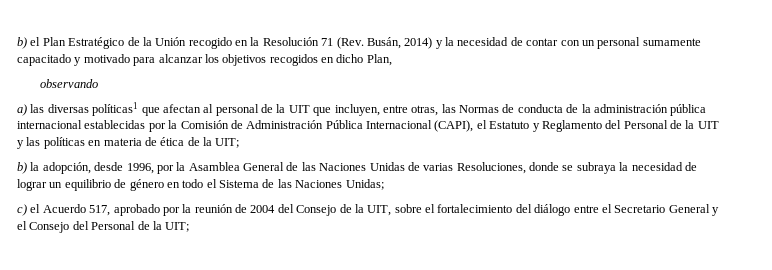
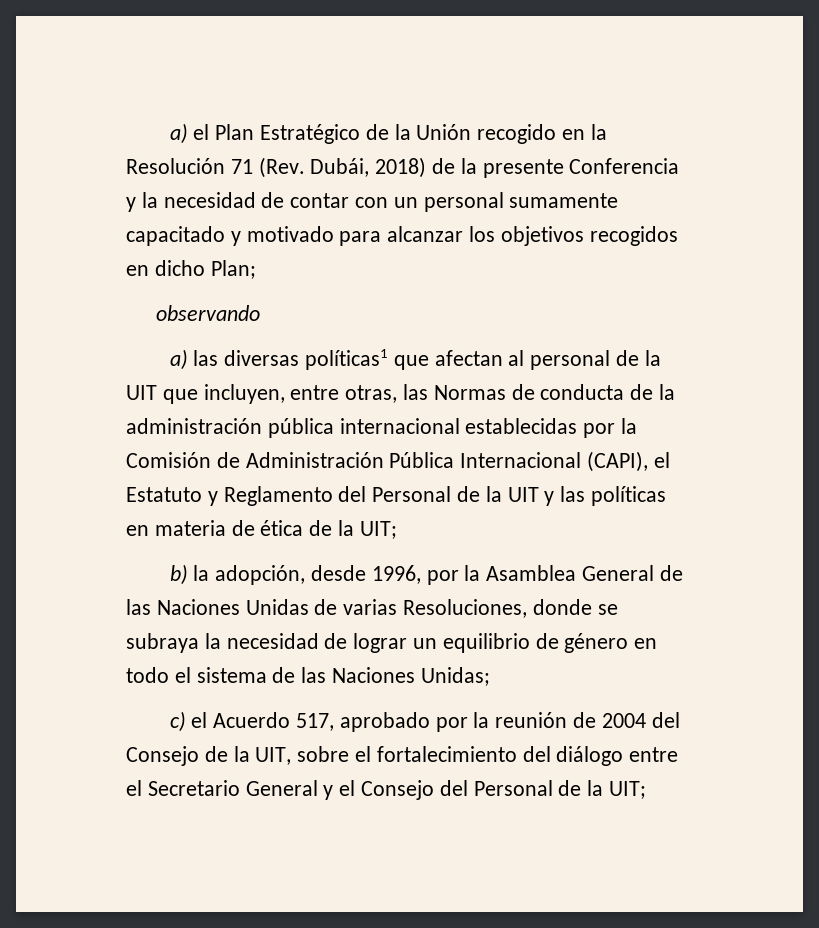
[17,37,27,49] b) -> [169,123,188,144] a)
[366,37,433,49] Busán, 2014) -> [310,157,680,178] Dubái, 2018) de la presente Conferencia
[366,54,392,66] Plan, -> [210,260,256,279] Plan;
[219,180,259,188] Sistema -> [196,667,267,683] sistema

